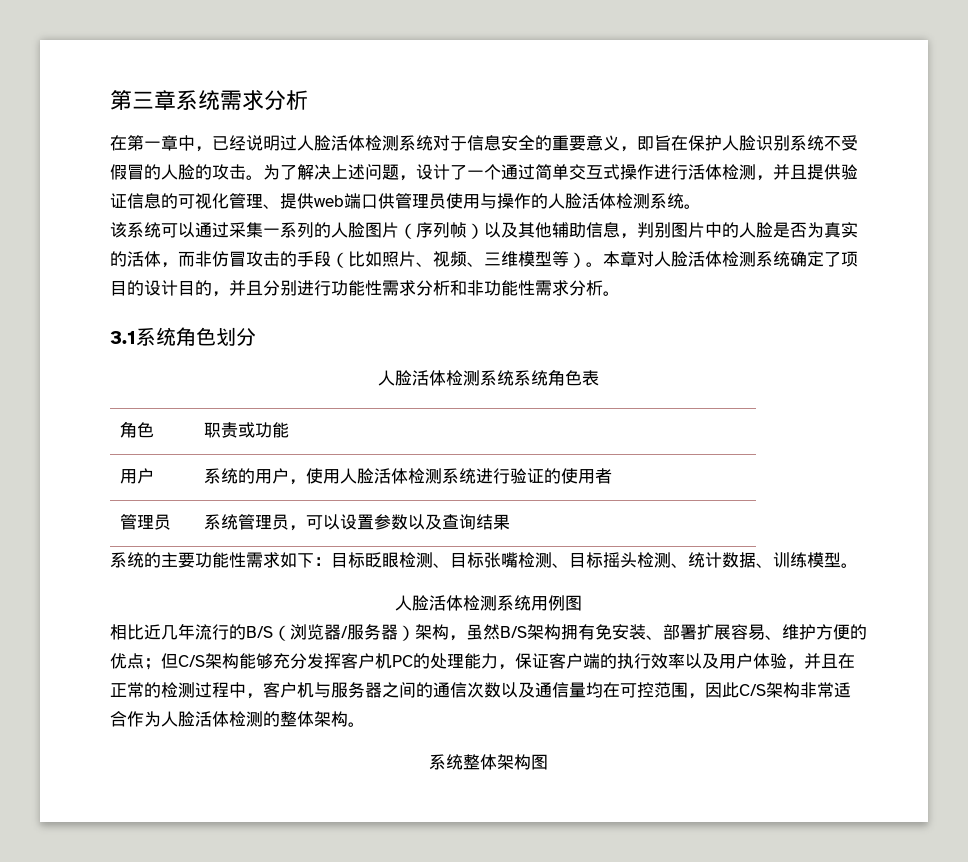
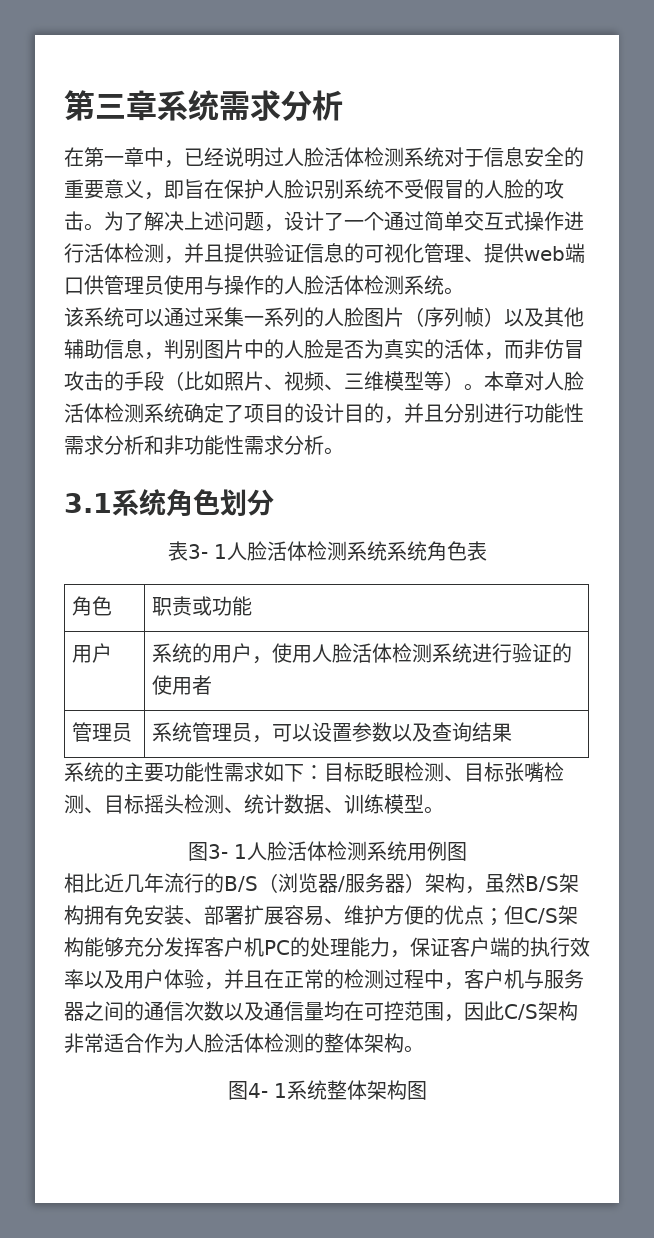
(256, 336) none -> [167,541,227,561] 表3- 1
(858, 565) none -> [187,842,247,861] 图3- 1
(365, 724) none -> [227,1081,287,1100] 图4- 1

